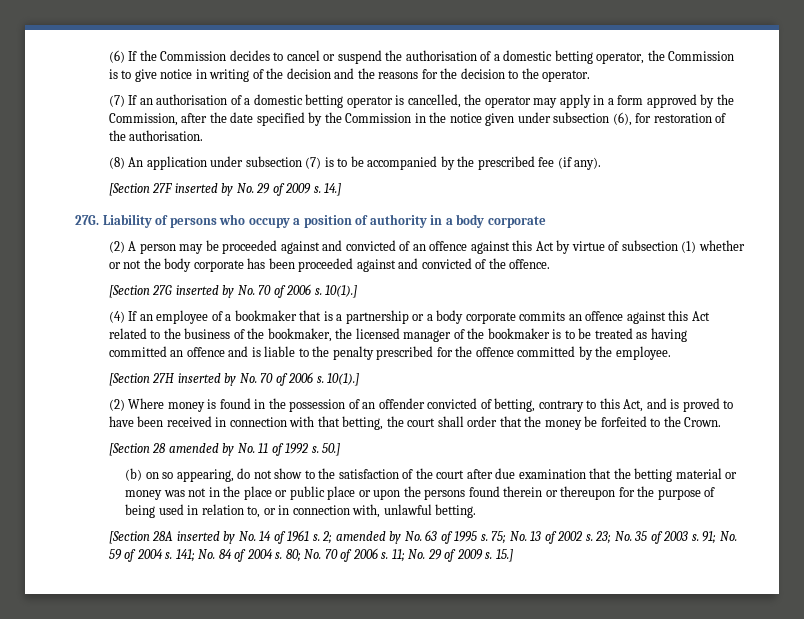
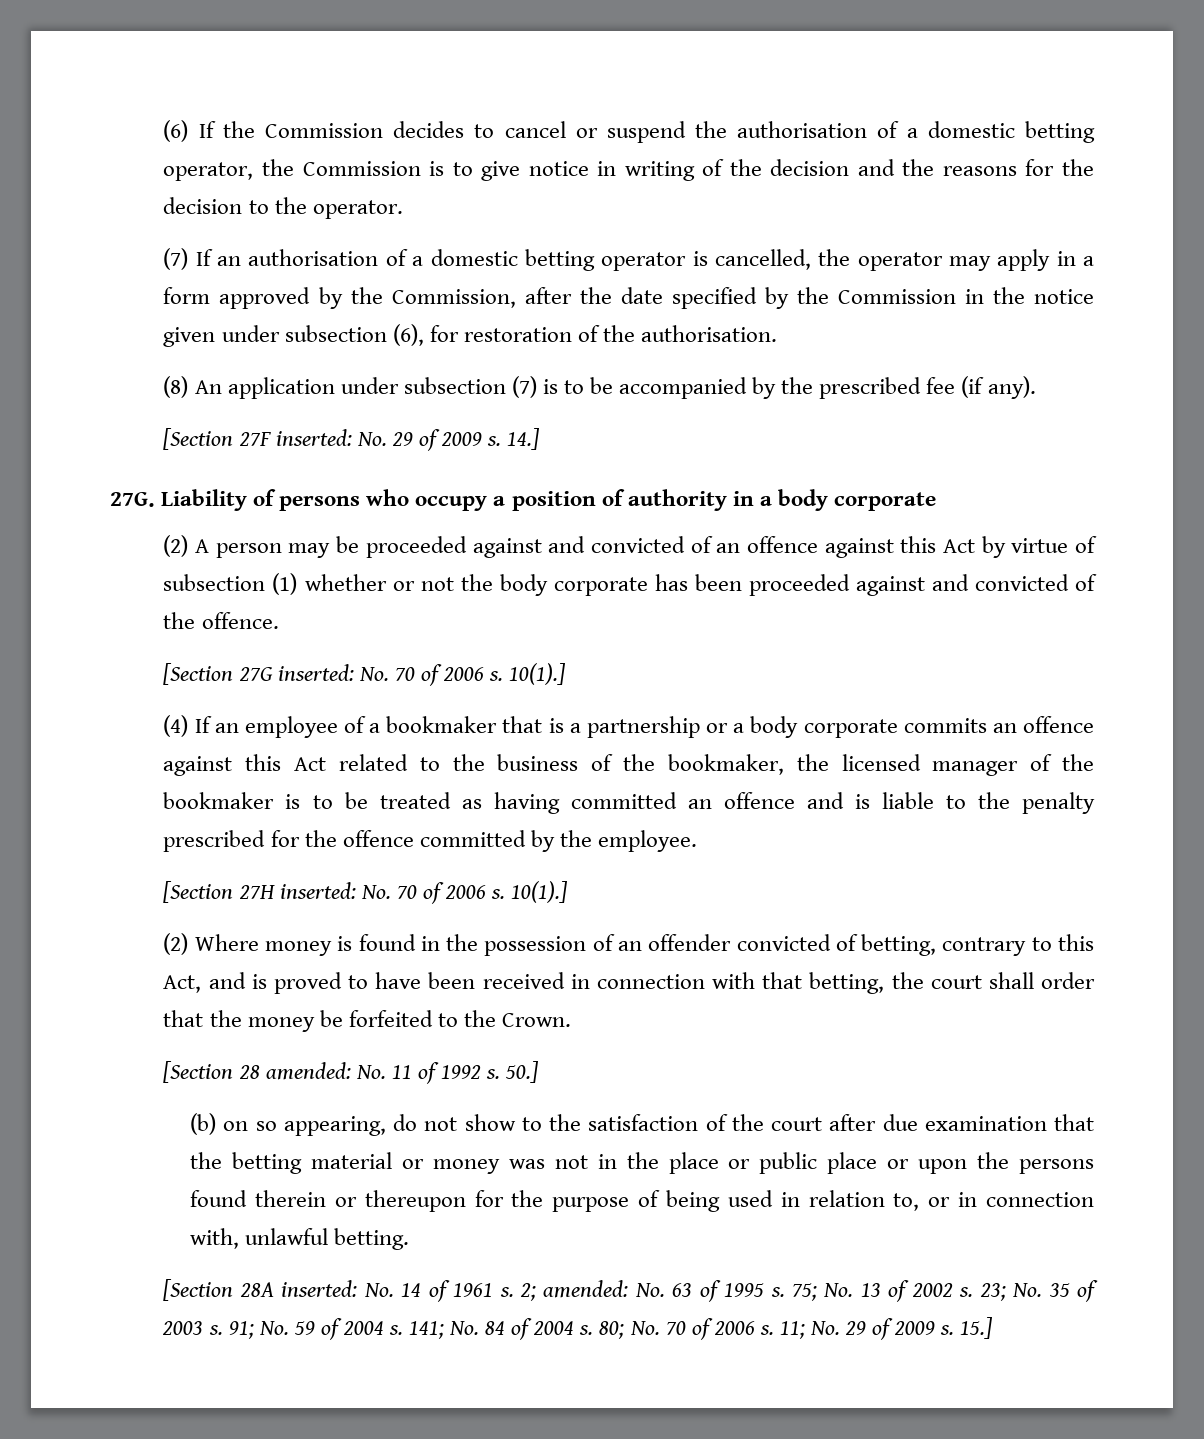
[174,183,234,196] inserted by -> [275,429,352,446] inserted:
[175,285,235,298] inserted by -> [277,664,354,681] inserted:
[177,373,237,386] inserted by -> [279,882,356,899] inserted:
[168,443,235,456] amended by -> [265,1062,351,1080] amended:
[176,531,236,544] inserted by -> [281,1280,358,1297] inserted:
[335,531,402,544] amended by -> [543,1280,629,1298] amended:

